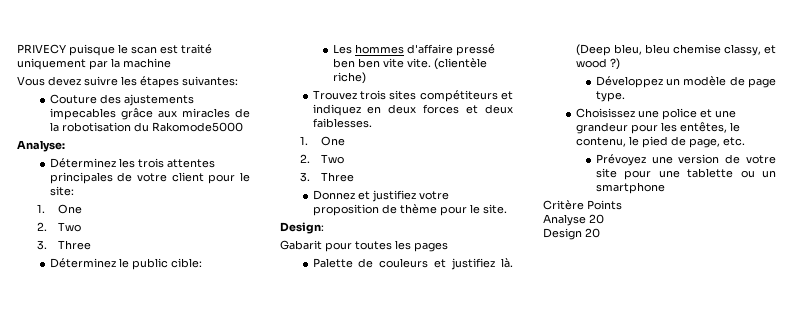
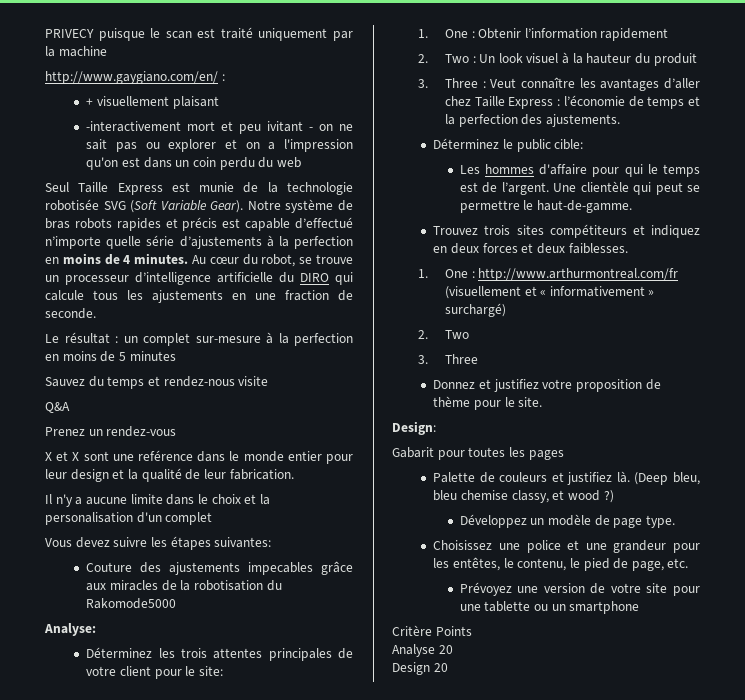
(171, 63) none -> [45,71,225,84] [86,96,219,109] [86,121,353,134] [86,139,354,152] [86,157,301,170] [45,182,353,195] [45,199,353,213] [45,217,353,231] [45,235,353,249] [45,253,354,267] [45,272,353,285] [45,290,353,303] [45,308,96,319] [45,332,353,346] [45,351,176,362] [45,376,269,389] [45,402,70,413] [45,426,177,437] [45,450,353,464] [45,468,294,482] [45,494,270,507] [45,512,213,525] // http://www.gaygiano.com/en/ : // + visuellement plaisant // -interactivement mort et peu ivitant - on ne sait pas ou explorer et on a l'impression qu'on est dans un coin perdu du web // Seul Taille Express est munie de la technologie robotisée SVG (Soft Variable Gear). Notre système de bras robots rapides et précis est capable d’effectué n’importe quelle série d’ajustements à la perfection en moins de 4 minutes. Au cœur du robot, se trouve un processeur d’intelligence artificielle du DIRO qui calcule tous les ajustements en une fraction de seconde. // Le résultat : un complet sur-mesure à la perfection en moins de 5 minutes // Sauvez du temps et rendez-nous visite // Q&A // Prenez un rendez-vous // X et X sont une reférence dans le monde entier pour leur design et la qualité de leur fabrication. // Il n'y a aucune limite dans le choix et la personalisation d'un complet
[37,222,81,232] [37,240,91,250] // 2. Two // 3. Three -> [471,28,669,41] [418,52,697,66] [418,77,700,91] [444,95,700,109] [444,114,620,127] : Obtenir l’information rapidement // 2. Two : Un look visuel à la hauteur du produit // 3. Three : Veut connaître les avantages d’aller chez Taille Express : l’économie de temps et la perfection des ajustements.
[455,44,495,56] [332,58,487,70] [332,72,366,84] pressé ben ben vite vite. (clientèle riche) -> [592,164,700,177] [459,181,700,195] [459,200,633,213] pour qui le temps est de l’argent. Une clientèle qui peut se permettre le haut-de-gamme.
(345, 141) none -> [471,268,679,281] [444,286,655,299] [444,303,506,317] : http://www.arthurmontreal.com/fr (visuellement et « informativement » surchargé)

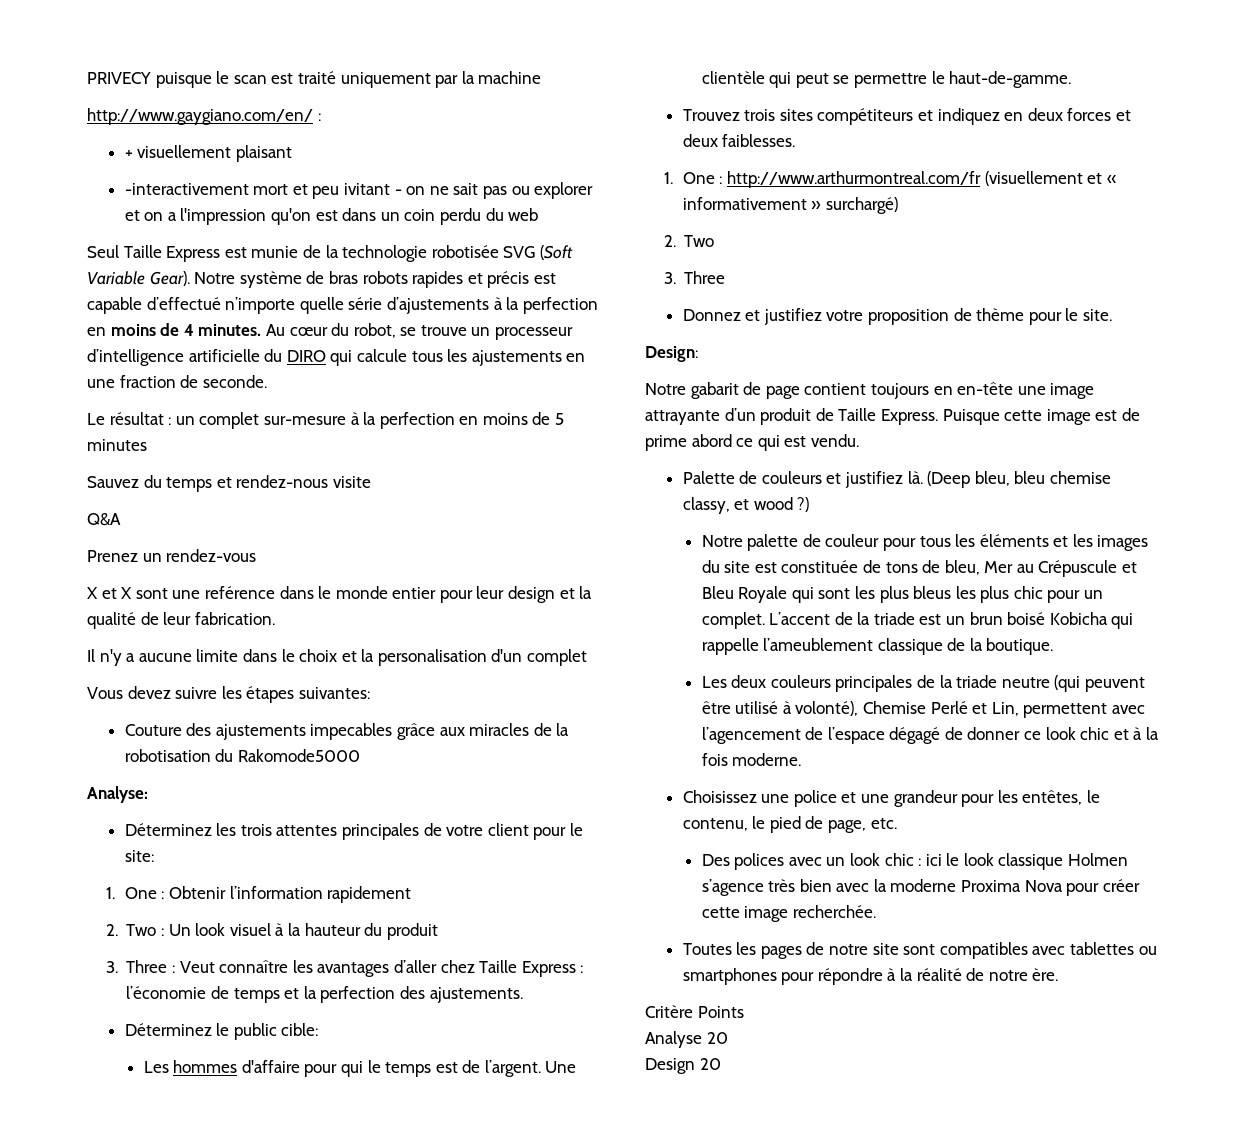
[392,447,564,460] Gabarit pour toutes les pages -> [645,382,1095,399] [645,408,1140,425] [645,434,859,451] Notre gabarit de page contient toujours en en-tête une image attrayante d’un produit de Taille Express. Puisque cette image est de prime abord ce qui est vendu.
[459,514,675,528] Développez un modèle de page type. -> [701,534,1149,551] [701,560,1138,577] [701,586,1104,603] [701,612,1134,629] [701,638,1054,655] [701,675,1145,692] [701,701,1145,718] [701,727,1160,744] [701,753,802,766] Notre palette de couleur pour tous les éléments et les images du site est constituée de tons de bleu, Mer au Crépuscule et Bleu Royale qui sont les plus bleus les plus chic pour un complet. L’accent de la triade est un brun boisé Kobicha qui rappelle l’ameublement classique de la boutique. // Les deux couleurs principales de la triade neutre (qui peuvent être utilisé à volonté), Chemise Perlé et Lin, permettent avec l’agencement de l’espace dégagé de donner ce look chic et à la fois moderne.
[459,582,700,596] [459,601,640,614] Prévoyez une version de votre site pour une tablette ou un smartphone -> [701,853,1129,870] [701,879,1140,896] [701,905,876,922] [682,942,1157,959] [682,968,1059,985] Des polices avec un look chic : ici le look classique Holmen s’agence très bien avec la moderne Proxima Nova pour créer cette image recherchée. // Toutes les pages de notre site sont compatibles avec tablettes ou smartphones pour répondre à la réalité de notre ère.

